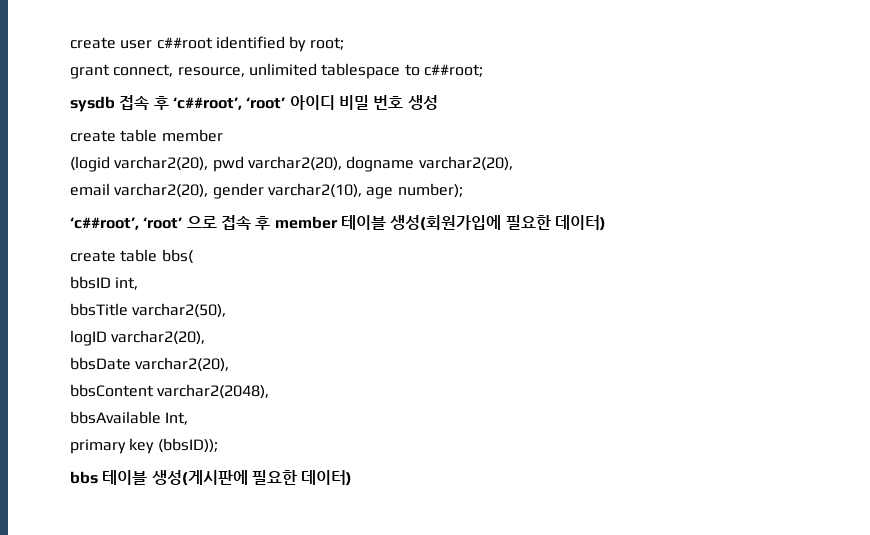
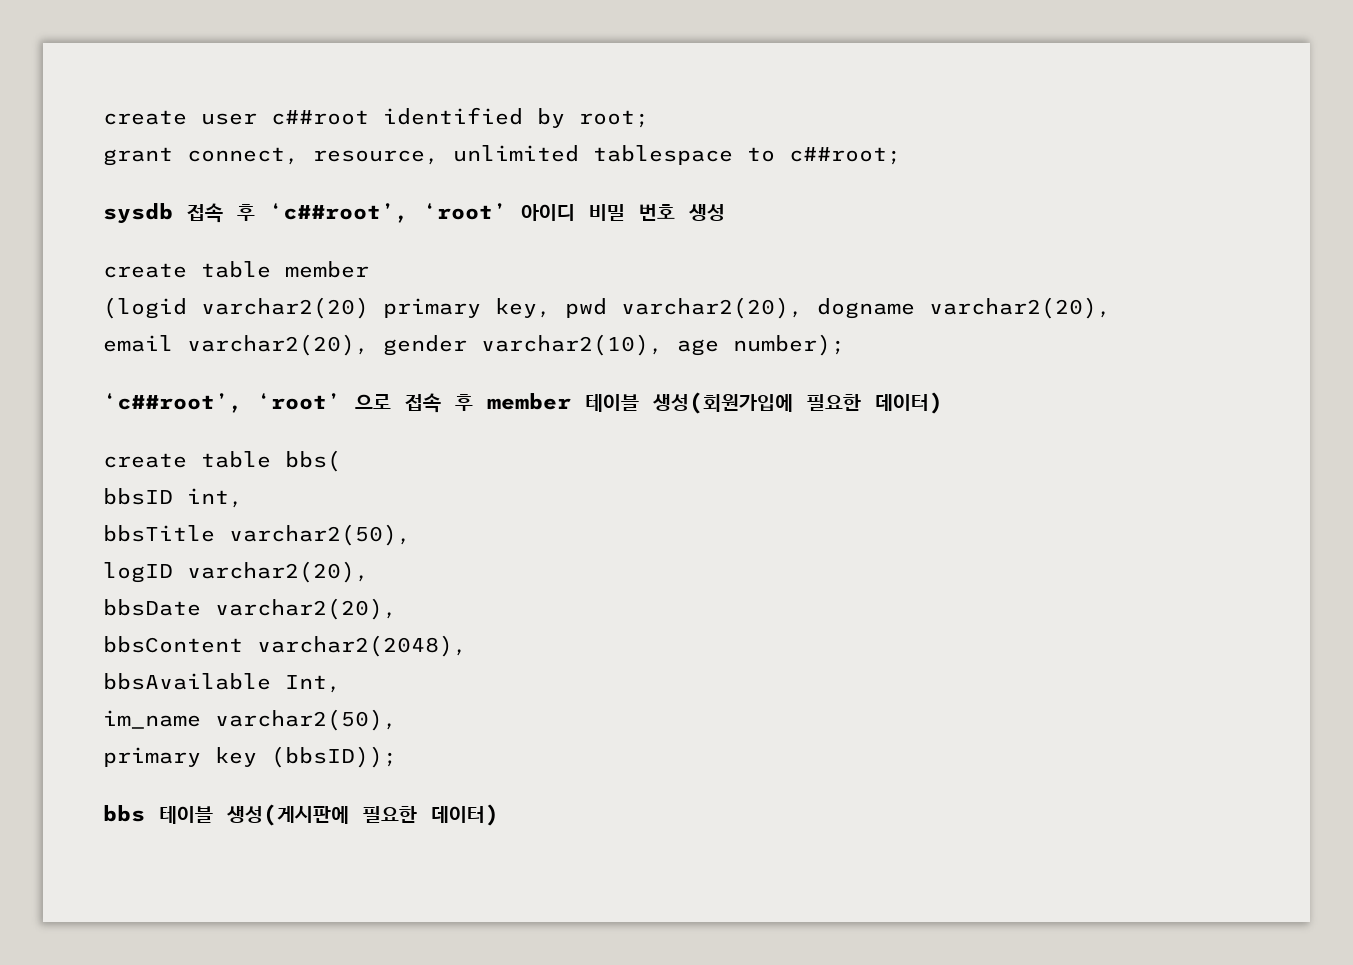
[114,156,209,171] varchar2(20), -> [201,297,551,319] varchar2(20) primary key,
(189, 418) none -> [103,709,397,731] // im_name varchar2(50),

